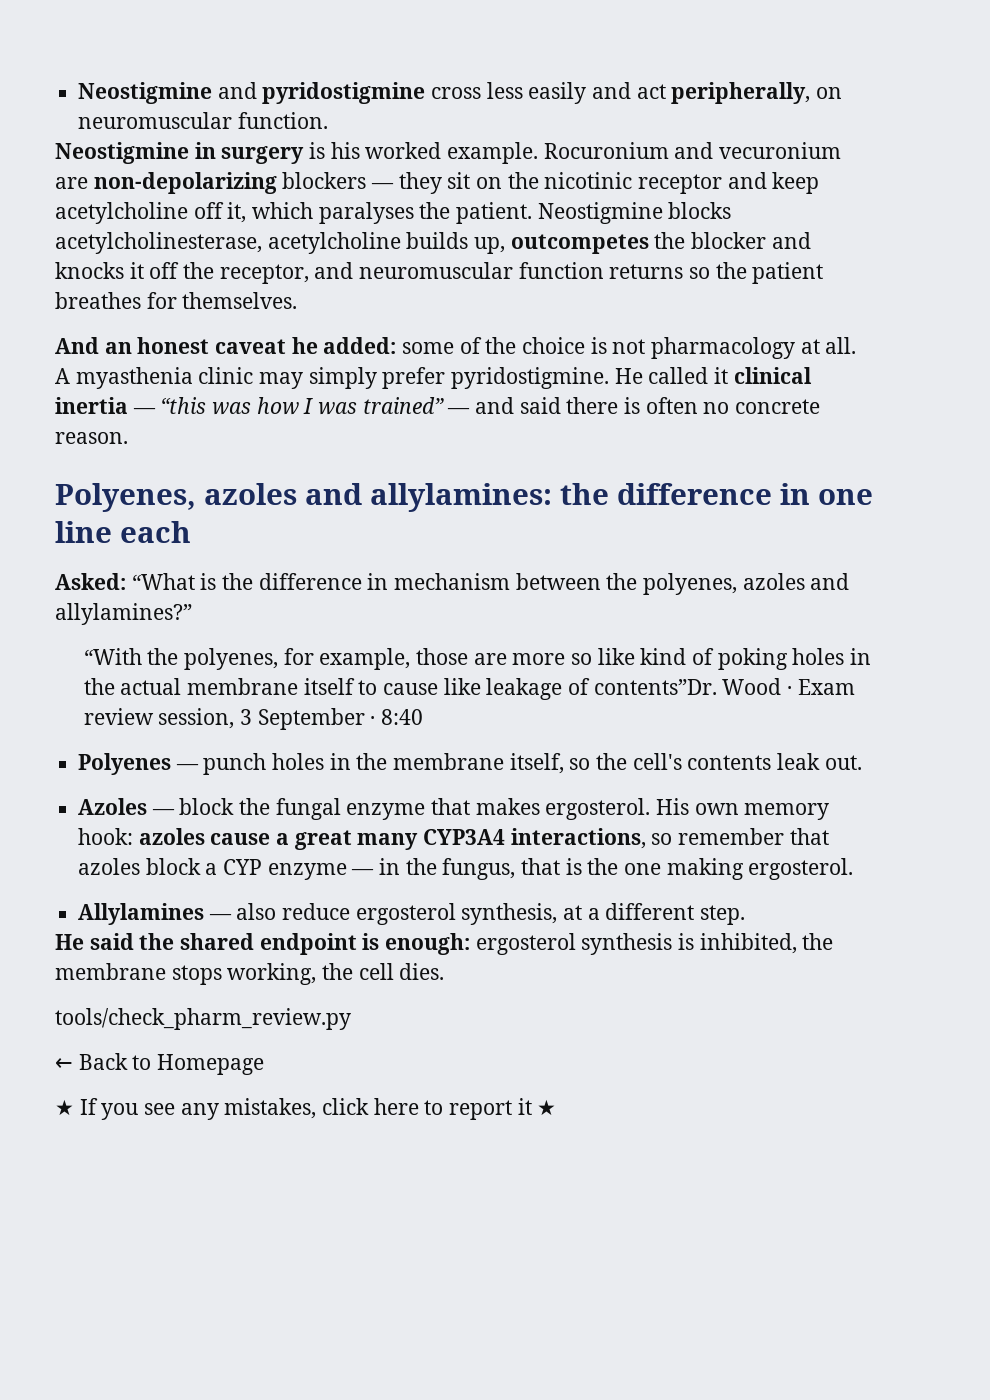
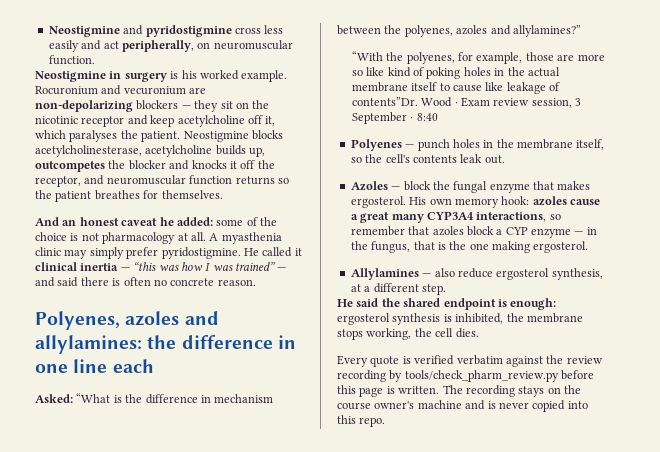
[55,1008,351,1030] [55,1053,265,1075] [55,1098,557,1120] tools/check_pharm_review.py // ← Back to Homepage // ★ If you see any mistakes, click here to report it ★ -> [337,355,603,367] [337,370,595,382] [337,385,581,397] [337,400,588,412] [337,415,386,427] Every quote is verified verbatim against the review recording by tools/check_pharm_review.py before this page is written. The recording stays on the course owner's machine and is never copied into this repo.

